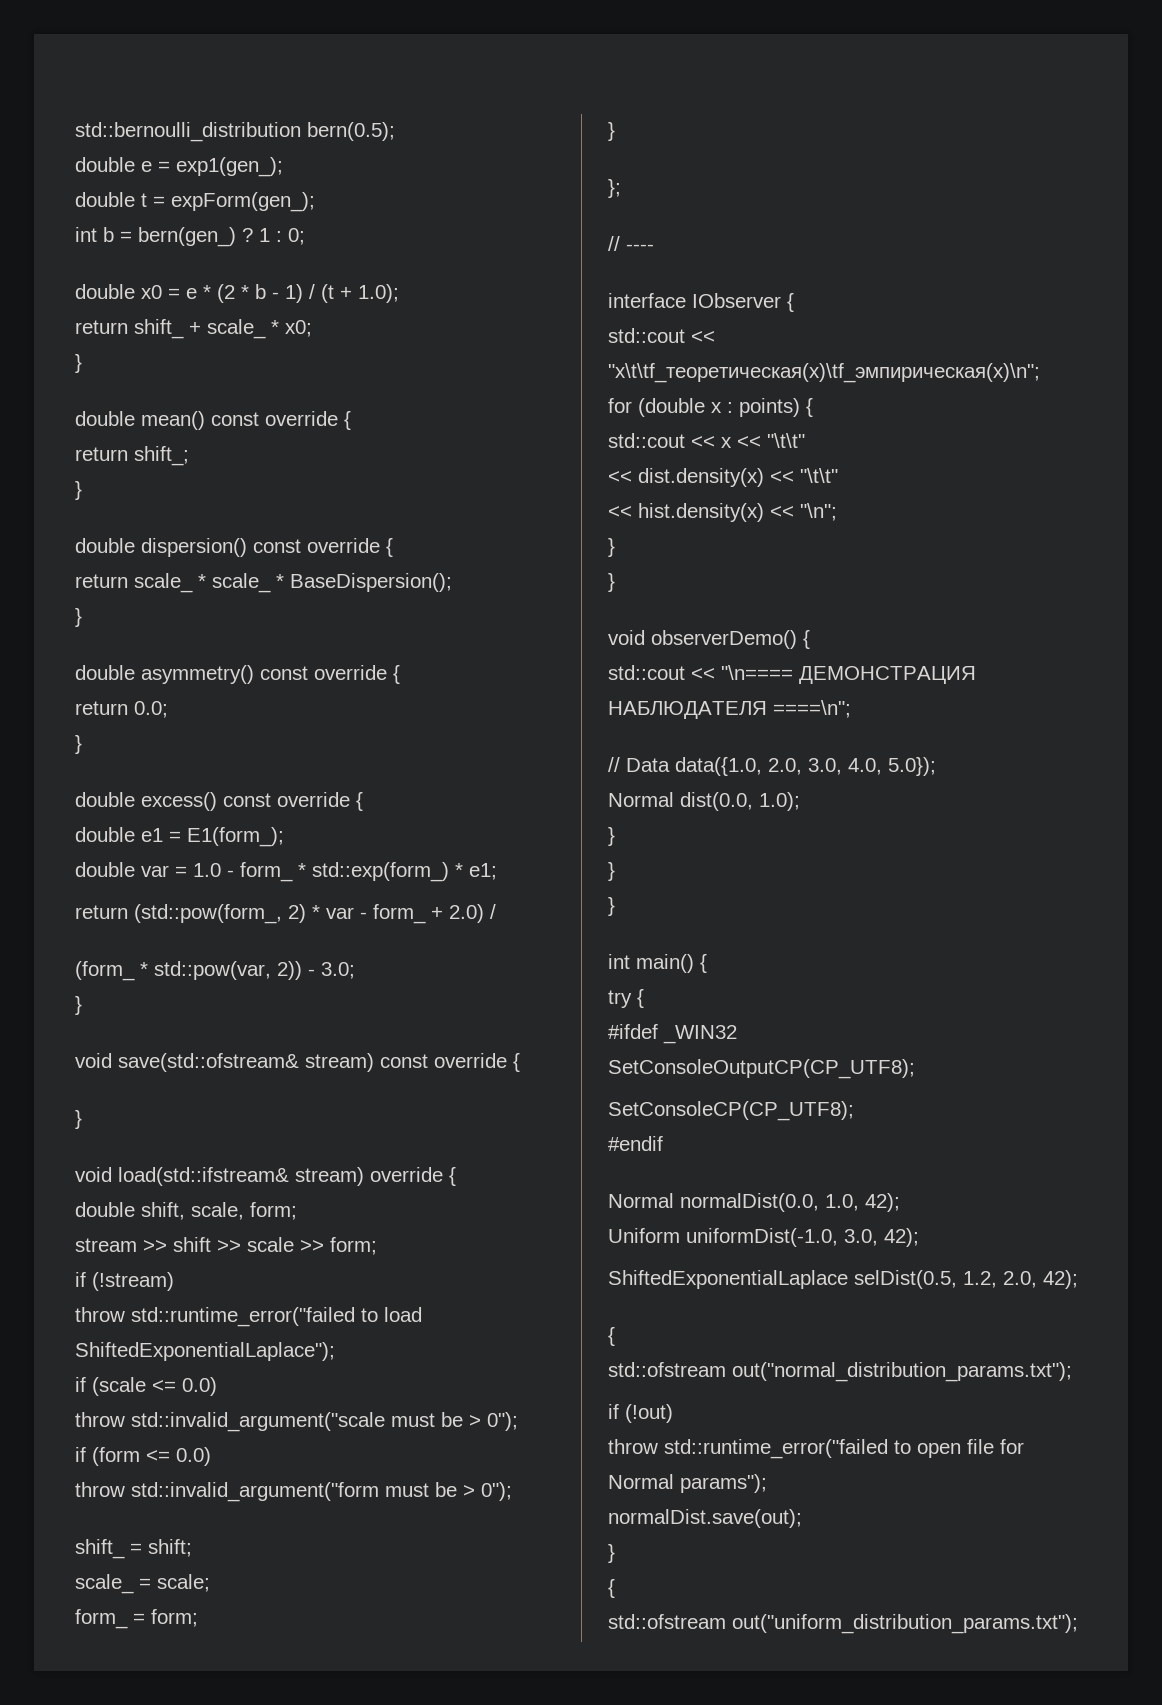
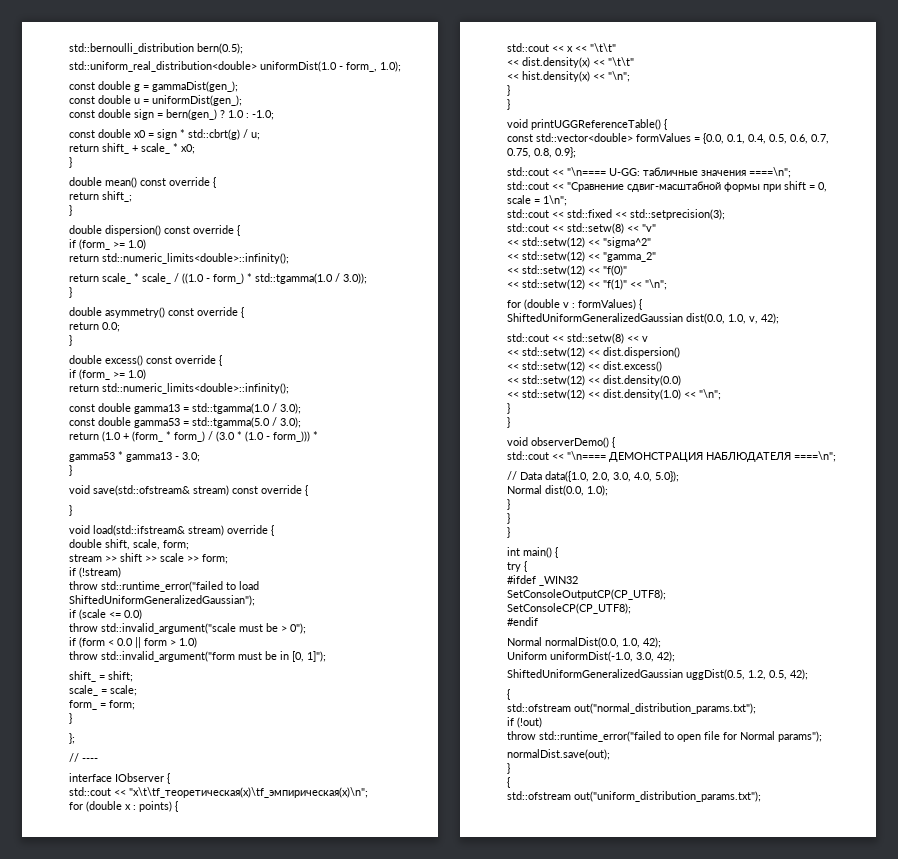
[75,157,283,177] [75,192,315,212] [75,227,305,247] [75,284,399,303] double e = exp1(gen_); // double t = expForm(gen_); // int b = bern(gen_) ? 1 : 0; // double x0 = e * (2 * b - 1) / (t + 1.0); -> [69,61,401,72] [69,81,238,92] [69,95,242,106] [69,109,274,120] [69,129,260,140] std::uniform_real_distribution<double> uniformDist(1.0 - form_, 1.0); // const double g = gammaDist(gen_); // const double u = uniformDist(gen_); // const double sign = bern(gen_) ? 1.0 : -1.0; // const double x0 = sign * std::cbrt(g) / u;
[75,573,452,593] return scale_ * scale_ * BaseDispersion(); -> [69,239,146,250] [69,253,289,264] [69,273,367,284] if (form_ >= 1.0) // return std::numeric_limits<double>::infinity(); // return scale_ * scale_ / ((1.0 - form_) * std::tgamma(1.0 / 3.0));
[75,827,284,847] [75,862,497,882] [75,904,496,924] [75,961,302,981] double e1 = E1(form_); // double var = 1.0 - form_ * std::exp(form_) * e1; // return (std::pow(form_, 2) * var - form_ + 2.0) / // (form_ * std::pow(var, 2)) -> [69,369,146,380] [69,383,289,394] [69,403,301,414] [69,417,301,428] [69,431,318,442] [69,451,172,462] if (form_ >= 1.0) // return std::numeric_limits<double>::infinity(); // const double gamma13 = std::tgamma(1.0 / 3.0); // const double gamma53 = std::tgamma(5.0 / 3.0); // return (1.0 + (form_ * form_) / (3.0 * (1.0 - form_))) * // gamma53 * gamma13
[75,1342,335,1361] ShiftedExponentialLaplace"); -> [69,595,255,606] ShiftedUniformGeneralizedGaussian");
[146,1447,211,1466] <= 0.0) -> [108,637,197,648] < 0.0 || form > 1.0)
[463,1482,512,1501] > 0"); -> [280,651,326,662] in [0, 1]");
(615, 582) none -> [507,119,667,130] [507,133,829,144] [507,147,576,158] [507,167,791,178] [507,181,827,192] [507,195,567,206] [507,209,725,220] [507,223,656,234] [507,237,651,248] [507,251,656,262] [507,265,627,276] [507,279,667,290] [507,299,642,310] [507,313,779,324] [507,333,648,344] [507,347,680,358] [507,361,662,372] [507,375,681,386] [507,389,721,400] [507,403,510,414] [507,417,510,428] // void printUGGReferenceTable() { // const std::vector<double> formValues = {0.0, 0.1, 0.4, 0.5, 0.6, 0.7, 0.75, 0.8, 0.9}; // std::cout << "\n==== U-GG: табличные значения ====\n"; // std::cout << "Сравнение сдвиг-масштабной формы при shift = 0, scale = 1\n"; // std::cout << std::fixed << std::setprecision(3); // std::cout << std::setw(8) << "v" // << std::setw(12) << "sigma^2" // << std::setw(12) << "gamma_2" // << std::setw(12) << "f(0)" // << std::setw(12) << "f(1)" << "\n"; // for (double v : formValues) { // ShiftedUniformGeneralizedGaussian dist(0.0, 1.0, v, 42); // std::cout << std::setw(8) << v // << std::setw(12) << dist.dispersion() // << std::setw(12) << dist.excess() // << std::setw(12) << dist.density(0.0) // << std::setw(12) << dist.density(1.0) << "\n"; // } // }
[608,1270,1037,1289] ShiftedExponentialLaplace selDist(0.5, 1.2, 2.0, -> [507,669,787,680] ShiftedUniformGeneralizedGaussian uggDist(0.5, 1.2, 0.5,

